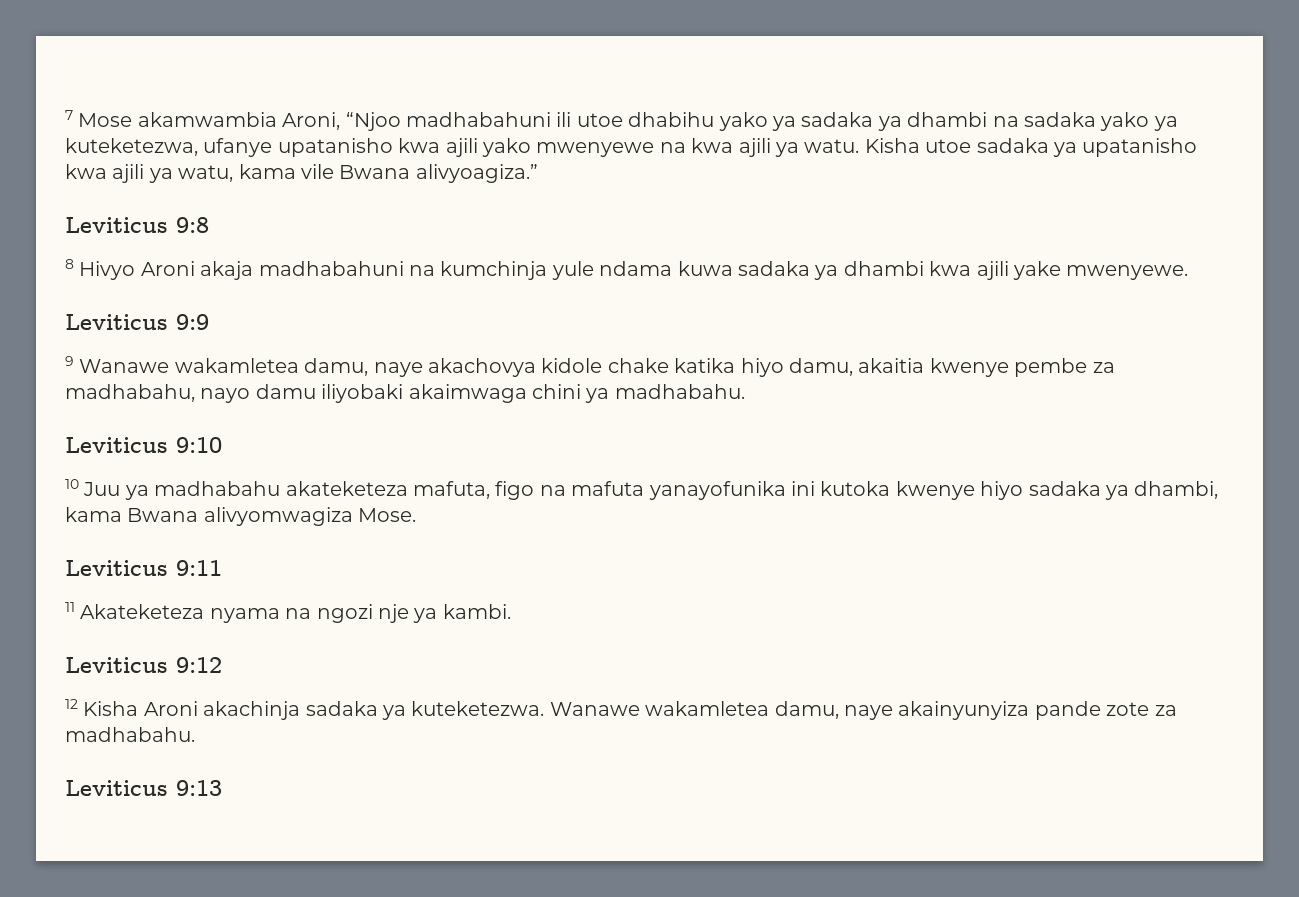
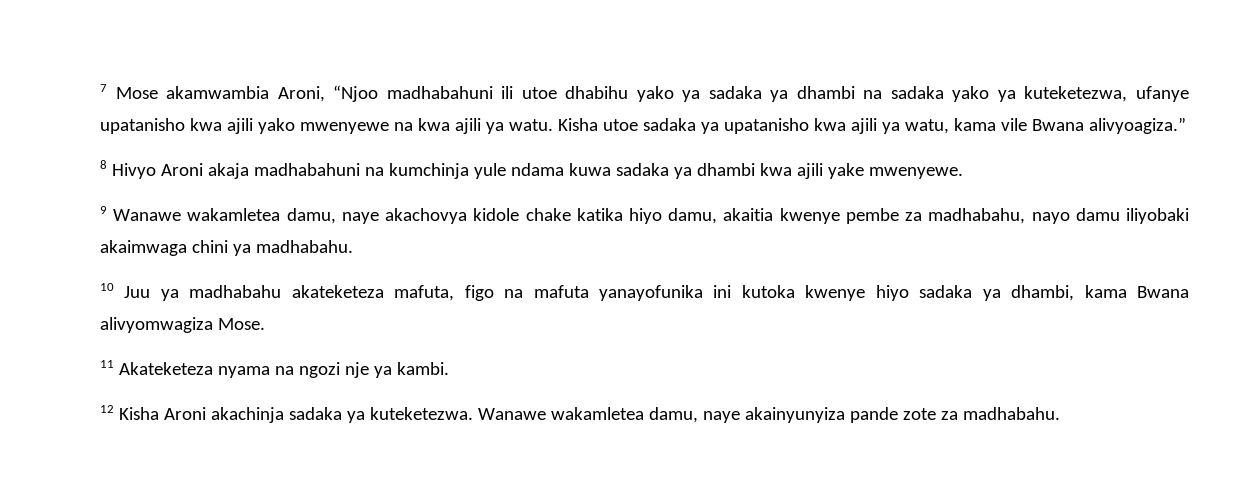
[65,217,209,233] // Leviticus 9:8 -> (1186, 125) none
[65,314,209,330] // Leviticus 9:9 -> (963, 173) none
[65,437,222,453] // Leviticus 9:10 -> (353, 246) none
[65,560,222,576] // Leviticus 9:11 -> (265, 324) none
[65,657,222,673] // Leviticus 9:12 -> (449, 368) none
[65,780,222,796] // Leviticus 9:13 -> (1060, 413) none

